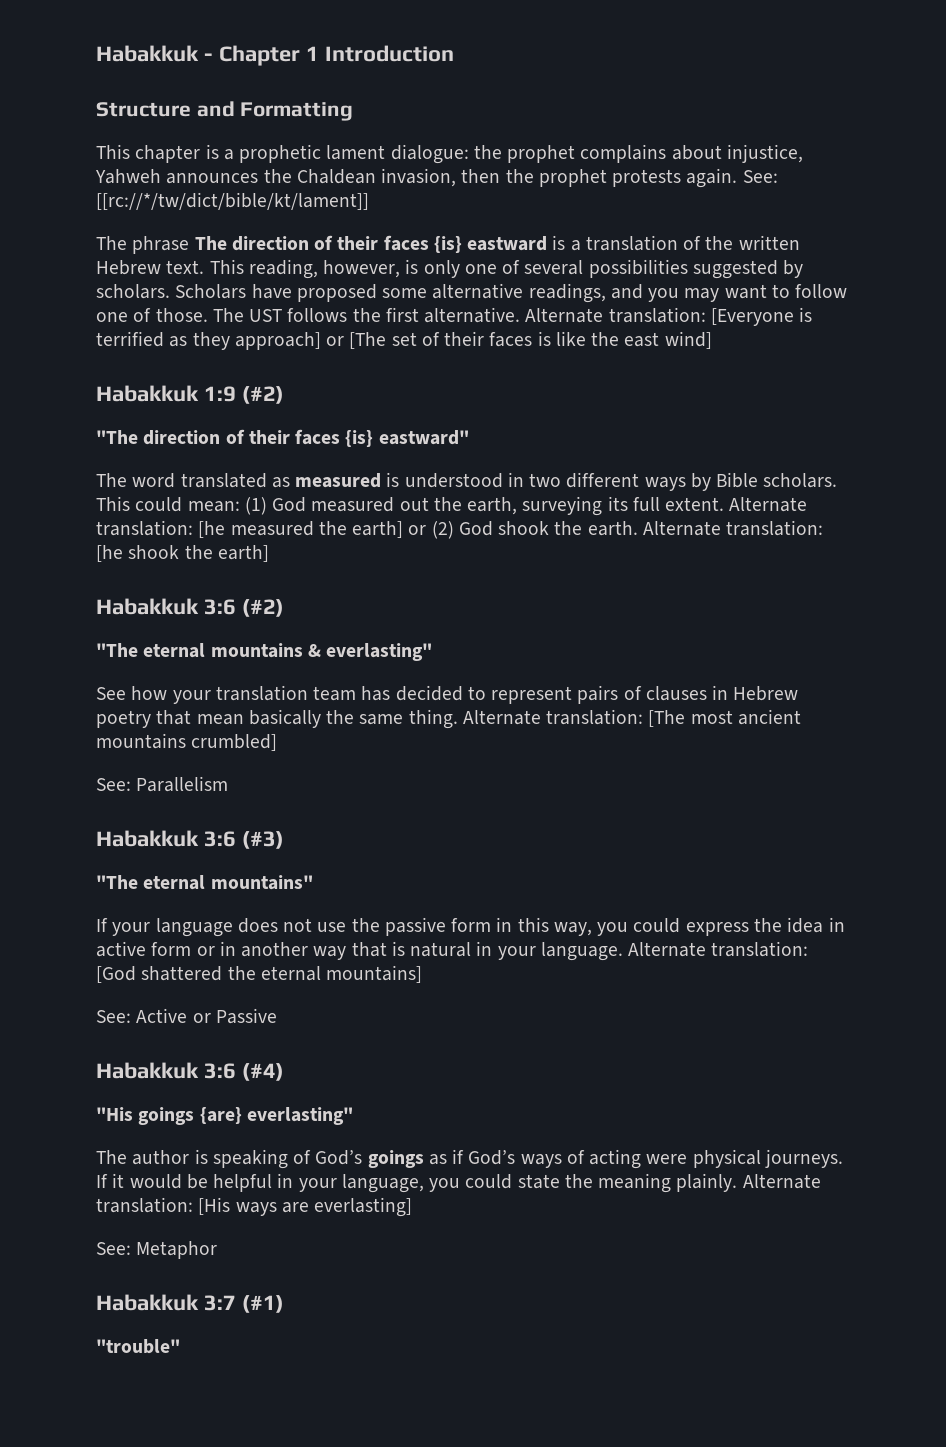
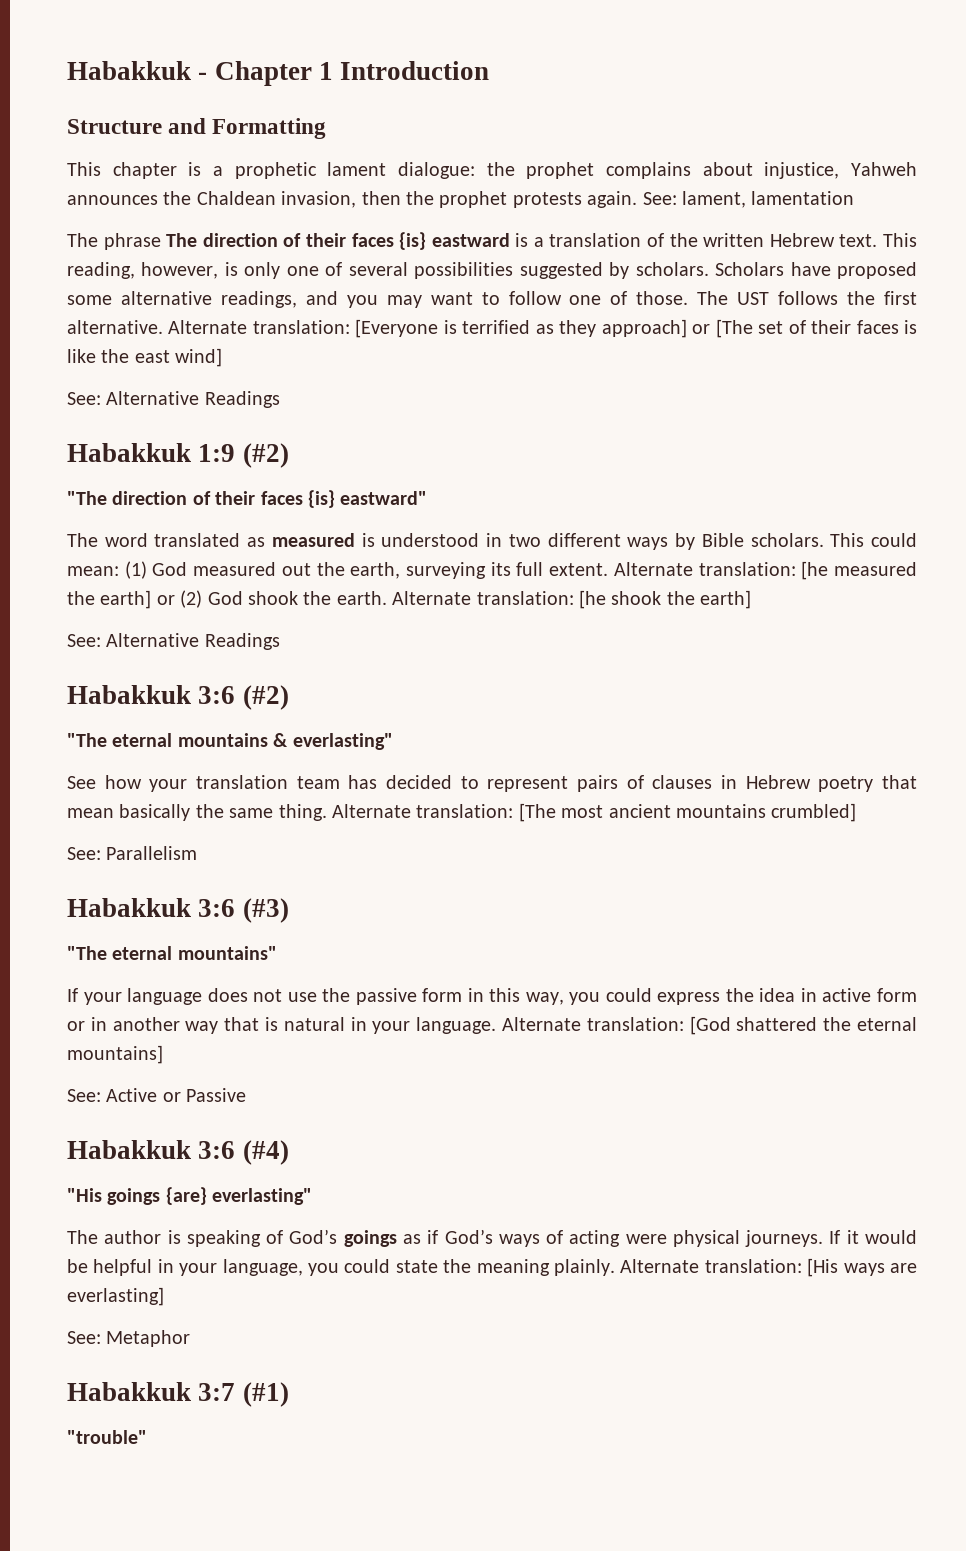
[96,192,369,210] [[rc://*/tw/dict/bible/kt/lament]] -> [681,191,855,208] lament, lamentation
(712, 340) none -> [67,391,280,408] // See: Alternative Readings
(269, 553) none -> [67,633,280,650] // See: Alternative Readings

